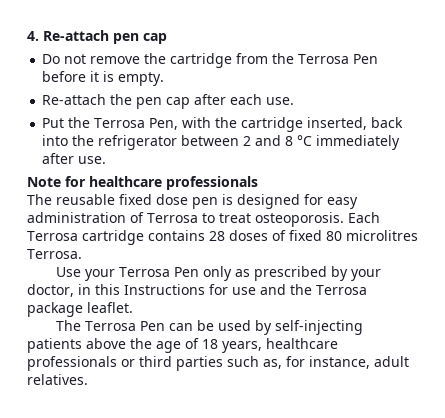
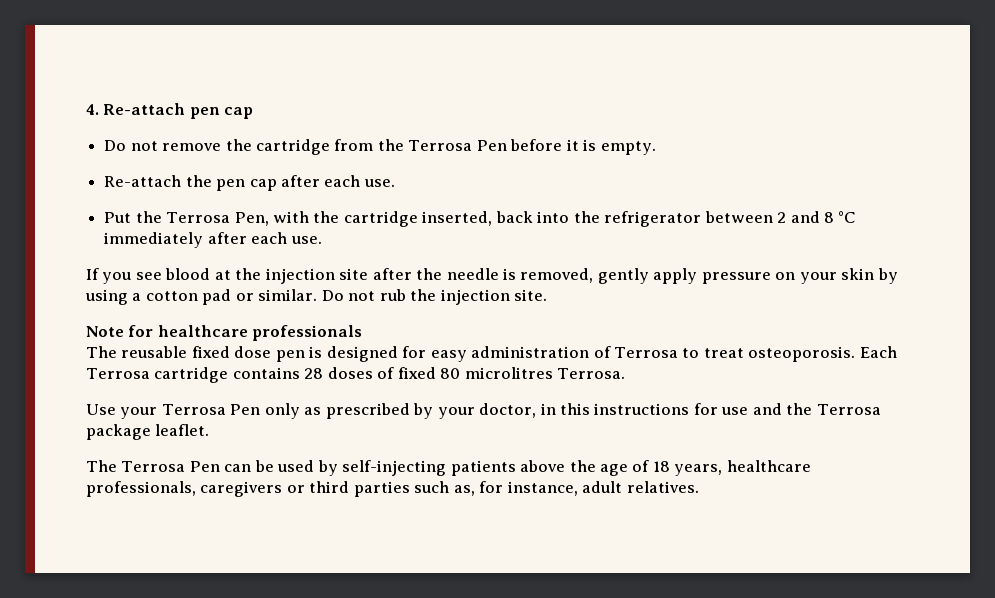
[78,156,107,164] use. -> [251,232,322,244] [86,268,898,284] [85,289,548,305] each use. // If you see blood at the injection site after the needle is removed, gently apply pressure on your skin by using a cotton pad or similar. Do not rub the injection site.
[124,284,205,295] Instructions -> [594,403,690,415] instructions
[27,356,117,371] professionals -> [86,481,283,497] professionals, caregivers

